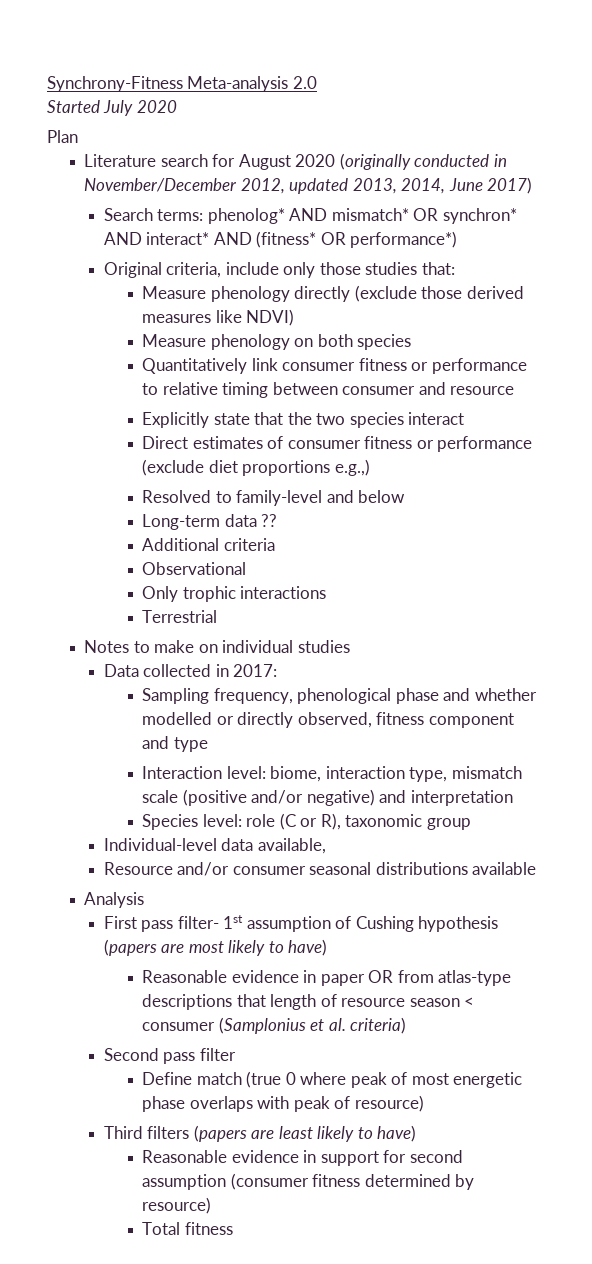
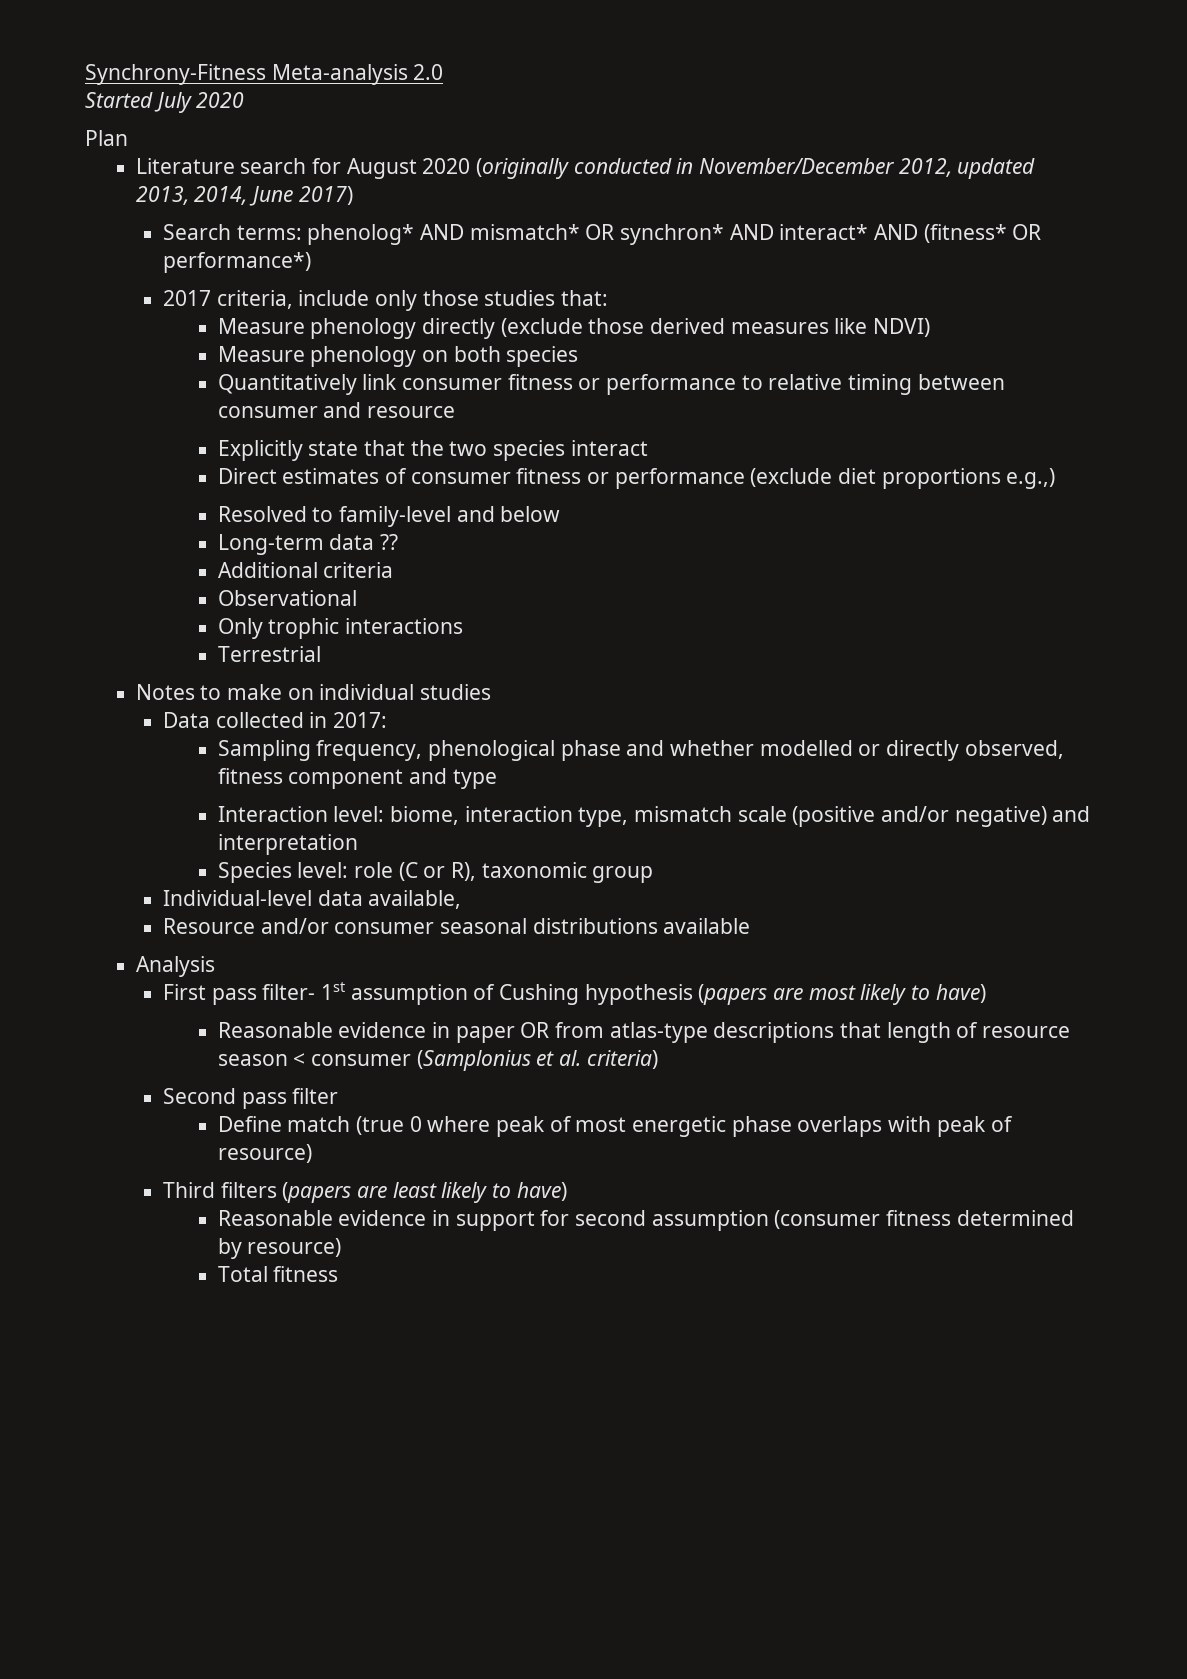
[103,262,162,278] Original -> [162,290,211,306] 2017

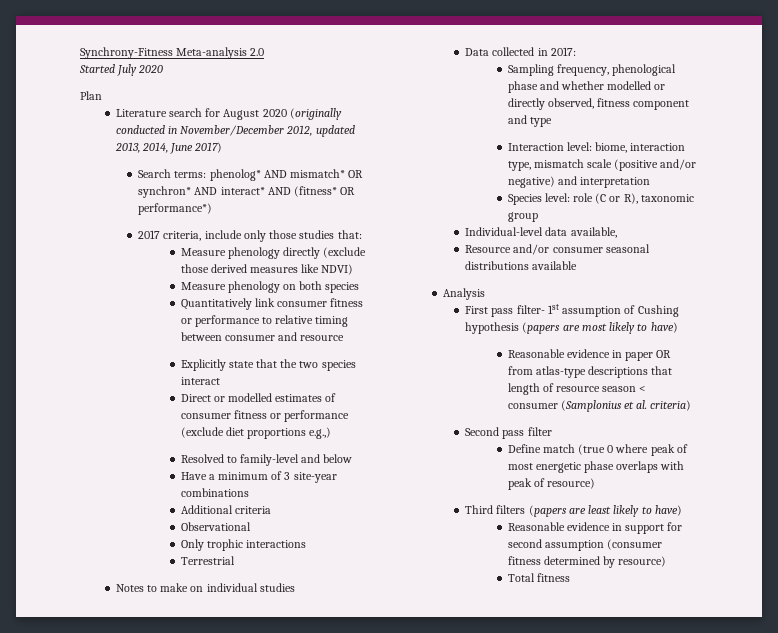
(277, 476) none -> [213,393,272,402] or modelled
[217,534,399,555] Long-term data ?? -> [180,471,337,483] [180,488,249,497] Have a minimum of 3 site-year combinations

